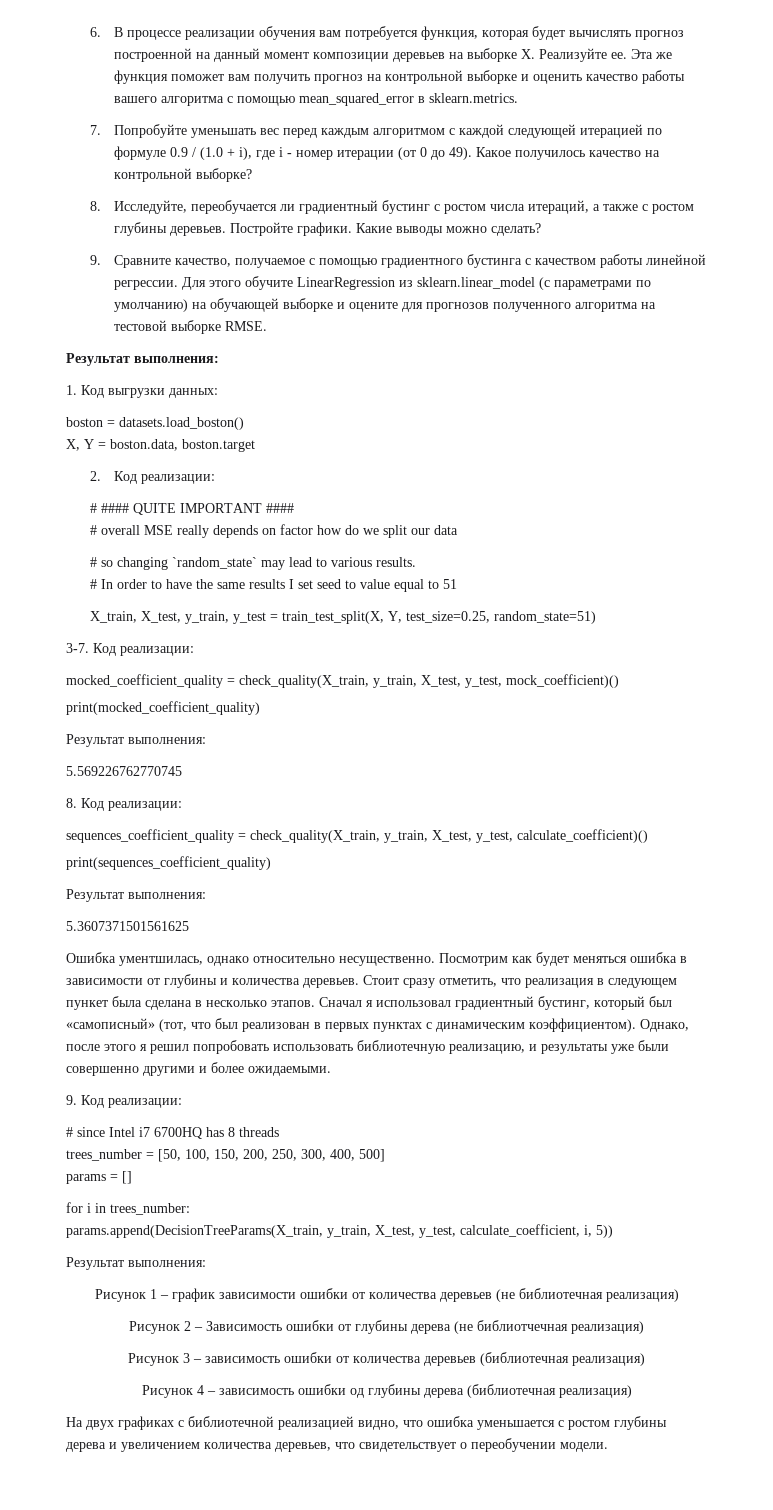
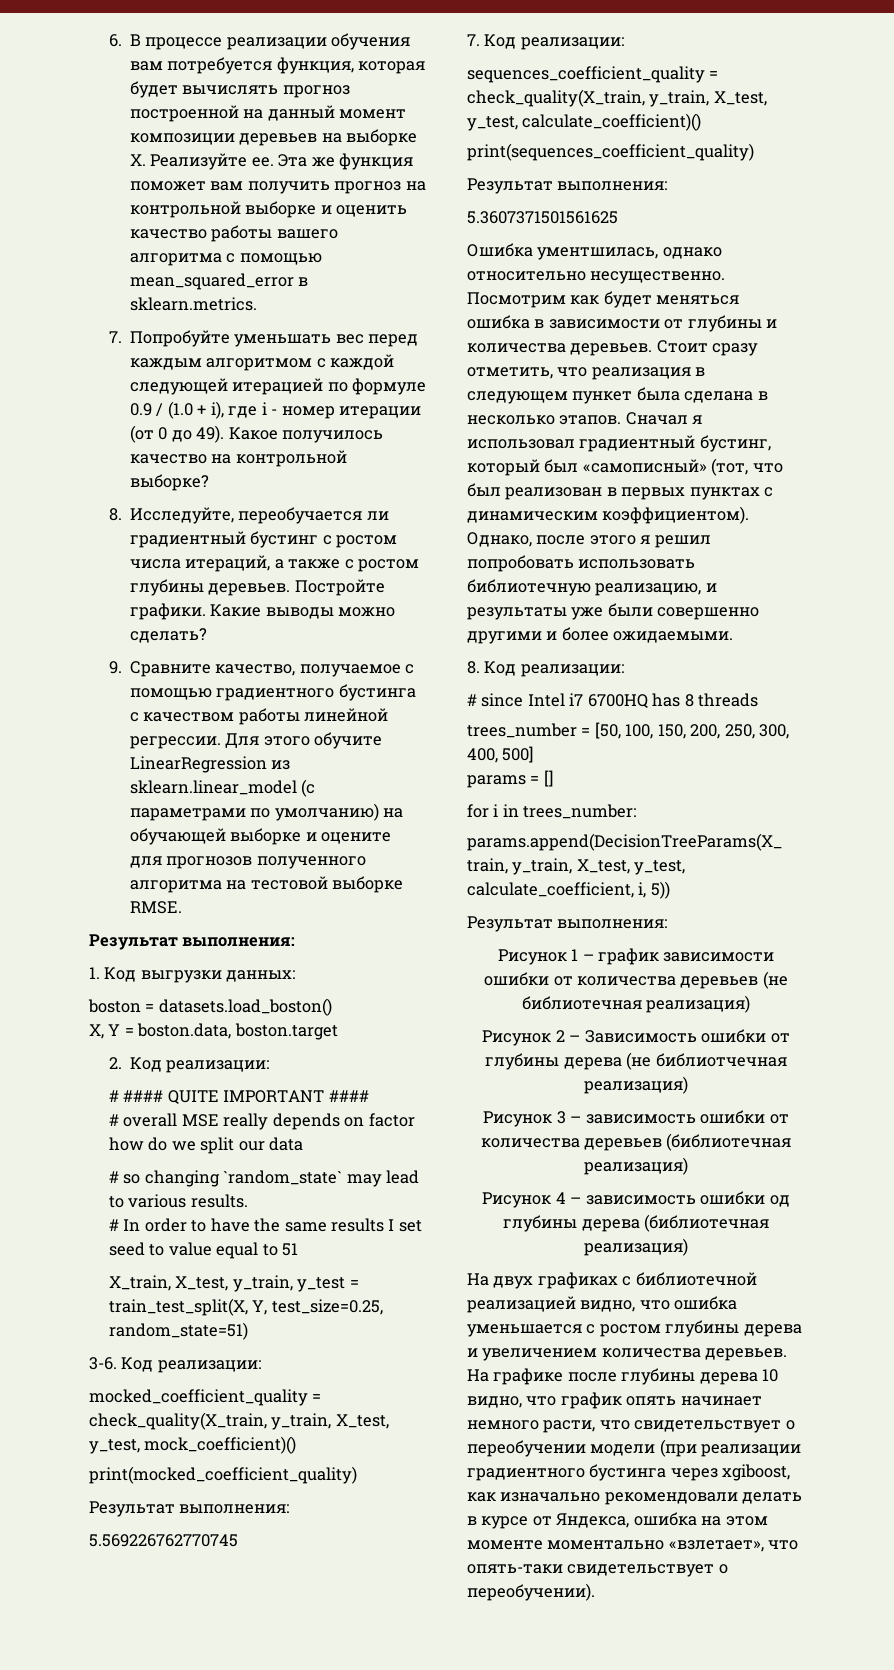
[66,643,89,653] 3-7. -> [89,1357,117,1370] 3-6.
[66,798,77,808] 8. -> [467,34,480,46] 7.
[66,1095,77,1105] 9. -> [467,661,480,674] 8.
[275,1438,608,1452] деревьев, что свидетельствует о переобучении модели. -> [705,1348,788,1361] [467,1368,779,1385] [467,1392,762,1409] [467,1420,795,1433] [467,1439,802,1457] [467,1464,791,1481] [467,1492,803,1505] [467,1512,768,1529] [467,1540,799,1552] [467,1564,728,1577] [467,1583,595,1601] деревьев. На графике после глубины дерева 10 видно, что график опять начинает немного расти, что свидетельствует о переобучении модели (при реализации градиентного бустинга через xgiboost, как изначально рекомендовали делать в курсе от Яндекса, ошибка на этом моменте моментально «взлетает», что опять-таки свидетельствует о переобучении).

